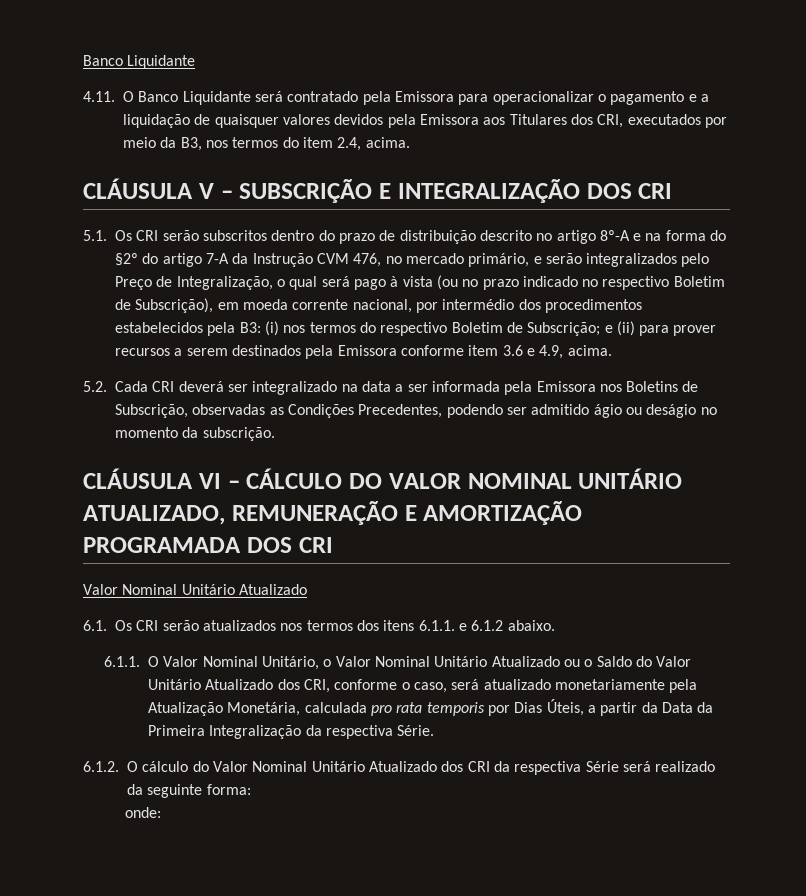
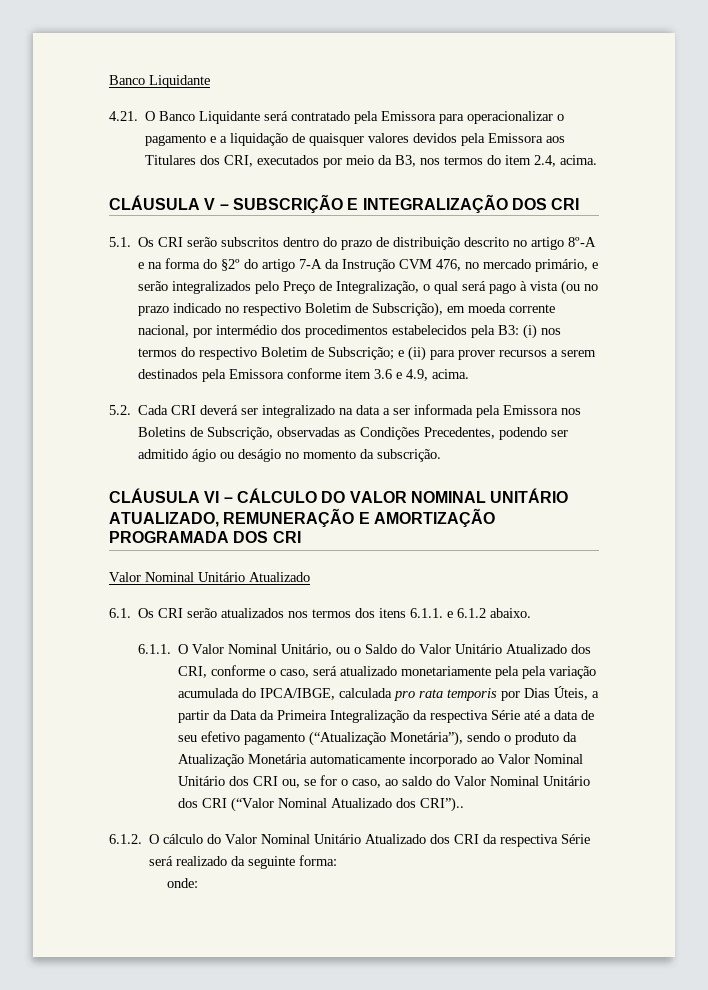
[83,91,115,102] 4.11. -> [109,111,138,121] 4.21.
[323,656,560,667] o Valor Nominal Unitário Atualizado -> (333, 650) none
[147,702,301,716] Atualização Monetária, -> [522,666,597,679] [178,688,336,700] pela variação acumulada do IPCA/IBGE,
[397,725,435,736] Série. -> [491,710,595,720] [178,731,578,746] [178,754,584,767] [178,775,591,788] [178,797,465,812] Série até a data de seu efetivo pagamento (“Atualização Monetária”), sendo o produto da Atualização Monetária automaticamente incorporado ao Valor Nominal Unitário dos CRI ou, se for o caso, ao saldo do Valor Nominal Unitário dos CRI (“Valor Nominal Atualizado dos CRI”)..

